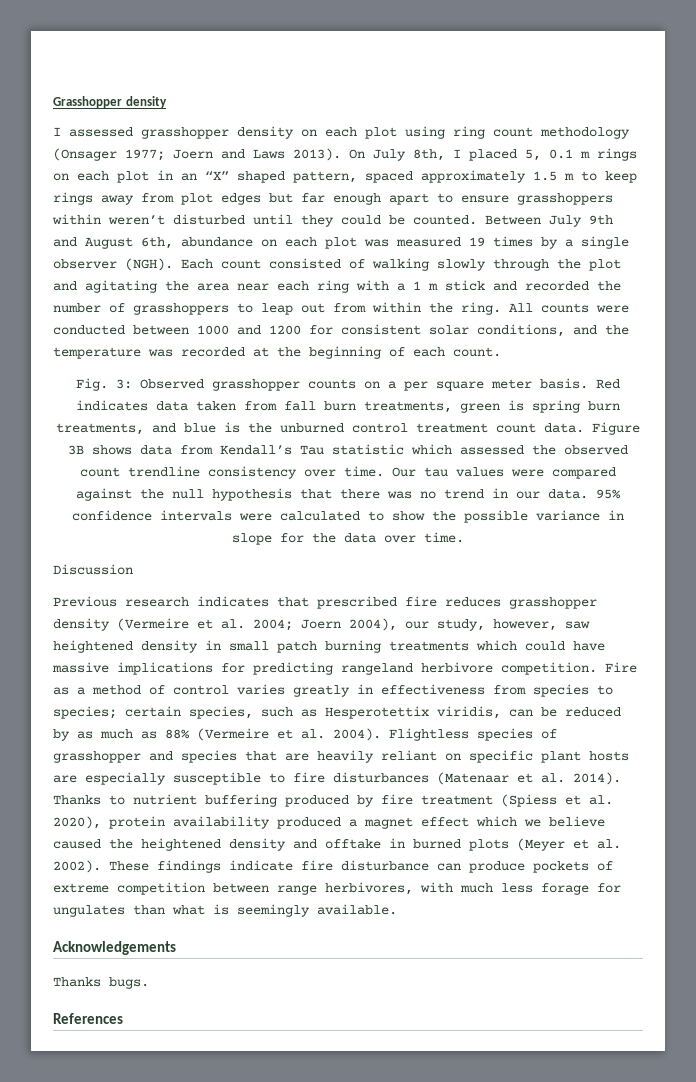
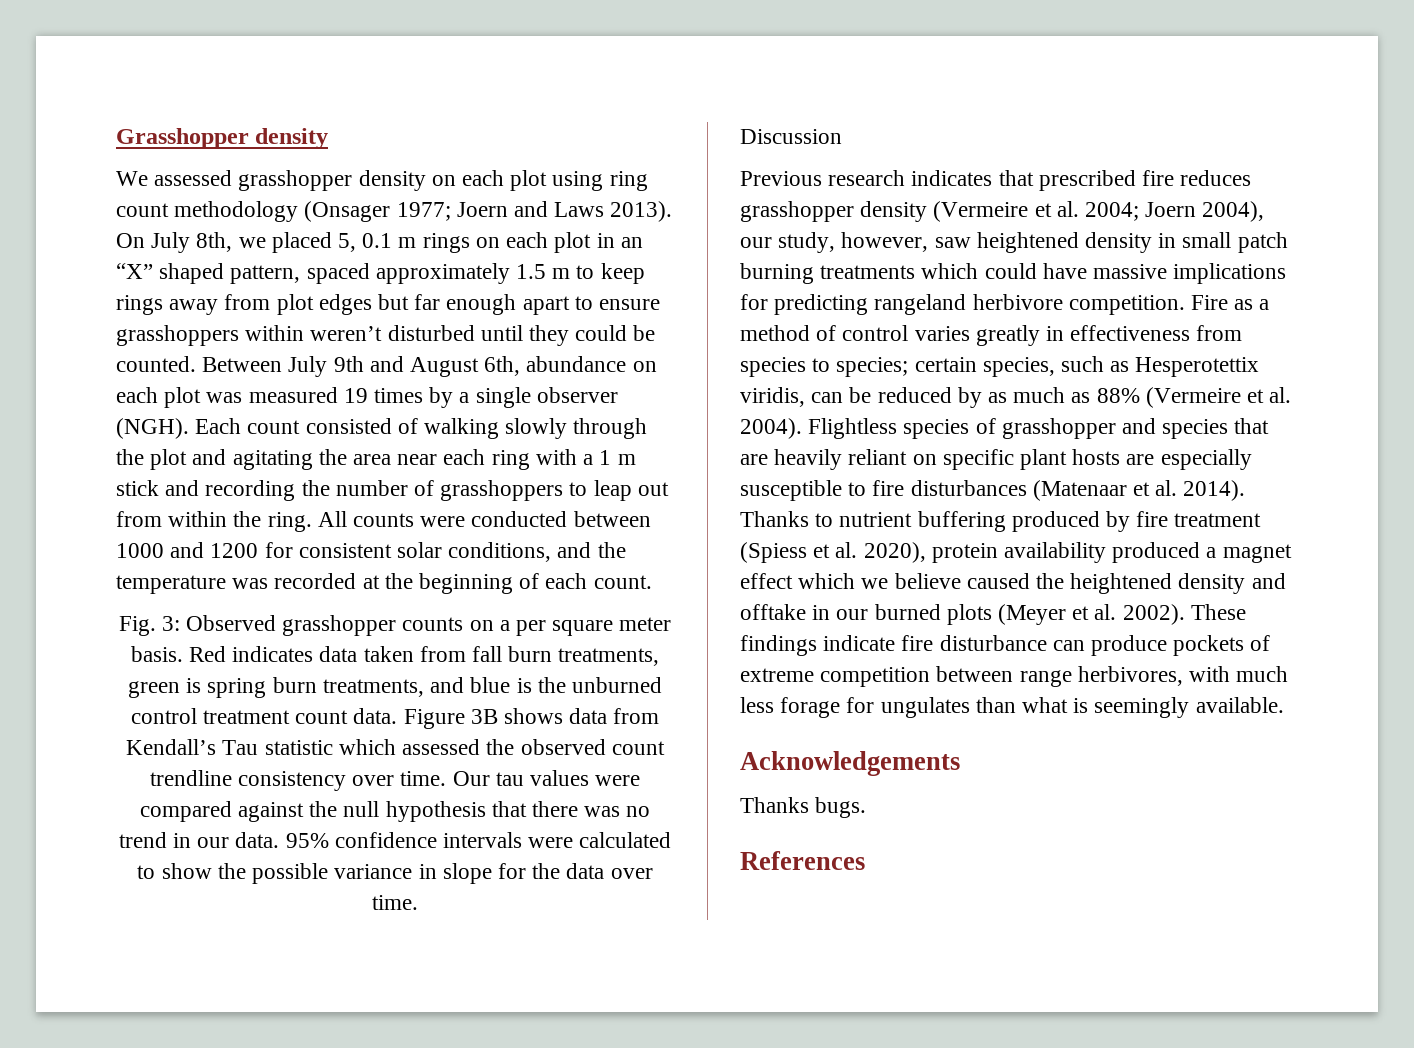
[53,127,61,136] I -> [116,171,148,186] We
[453,149,461,158] I -> [238,237,266,248] we
[525,281,589,291] recorded -> [205,480,296,501] recording
(405, 843) none -> [836,609,869,620] our

